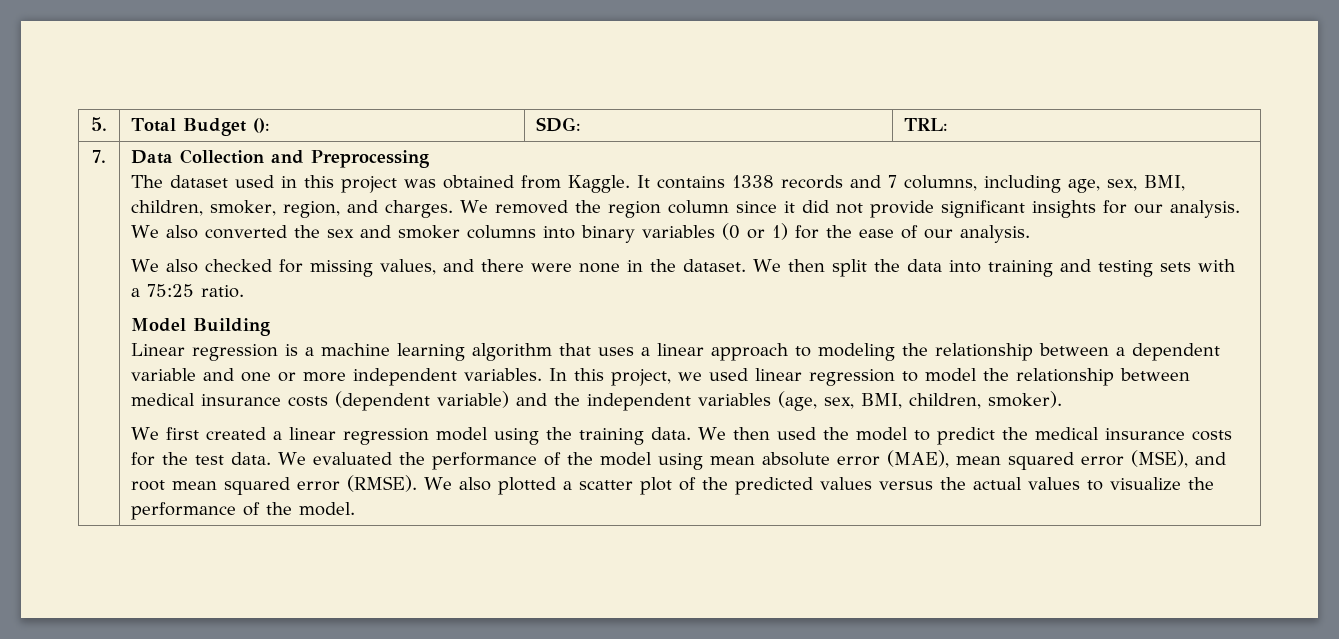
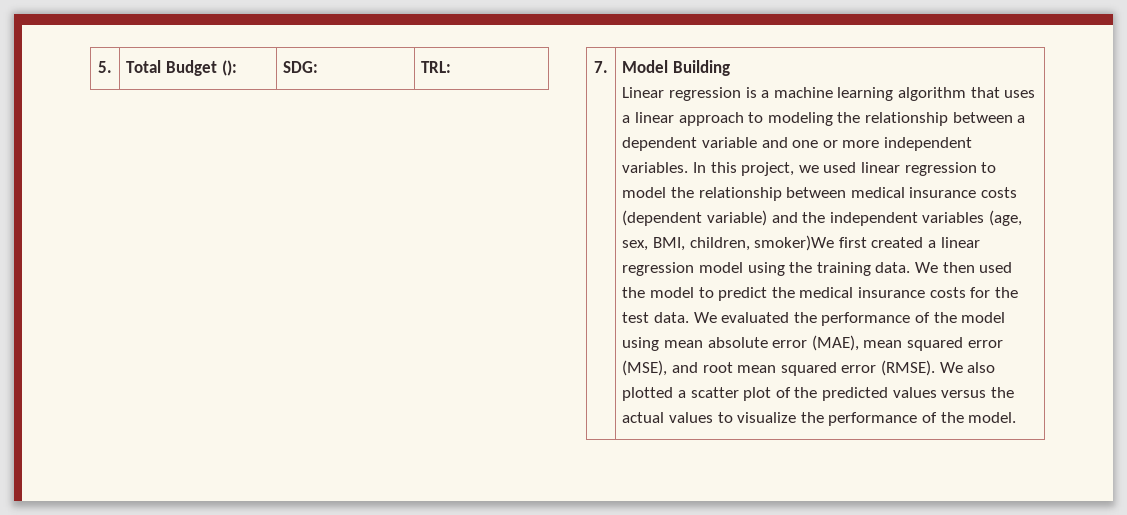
[131,149,430,168] [131,175,1186,193] [131,200,1241,218] [131,223,1031,243] [131,259,1236,277] [131,284,245,298] Data Collection and Preprocessing // The dataset used in this project was obtained from Kaggle. It contains 1338 records and 7 columns, including age, sex, BMI, children, smoker, region, and charges. We removed the region column since it did not provide significant insights for our analysis. We also converted the sex and smoker columns into binary variables (0 or 1) for the ease of our analysis. // We also checked for missing values, and there were none in the dataset. We then split the data into training and testing sets with a 75:25 ratio. // -> (608, 67) none
[988,391,1063,408] [131,427,160,440] smoker). // We -> [754,235,835,251] smoker)We

